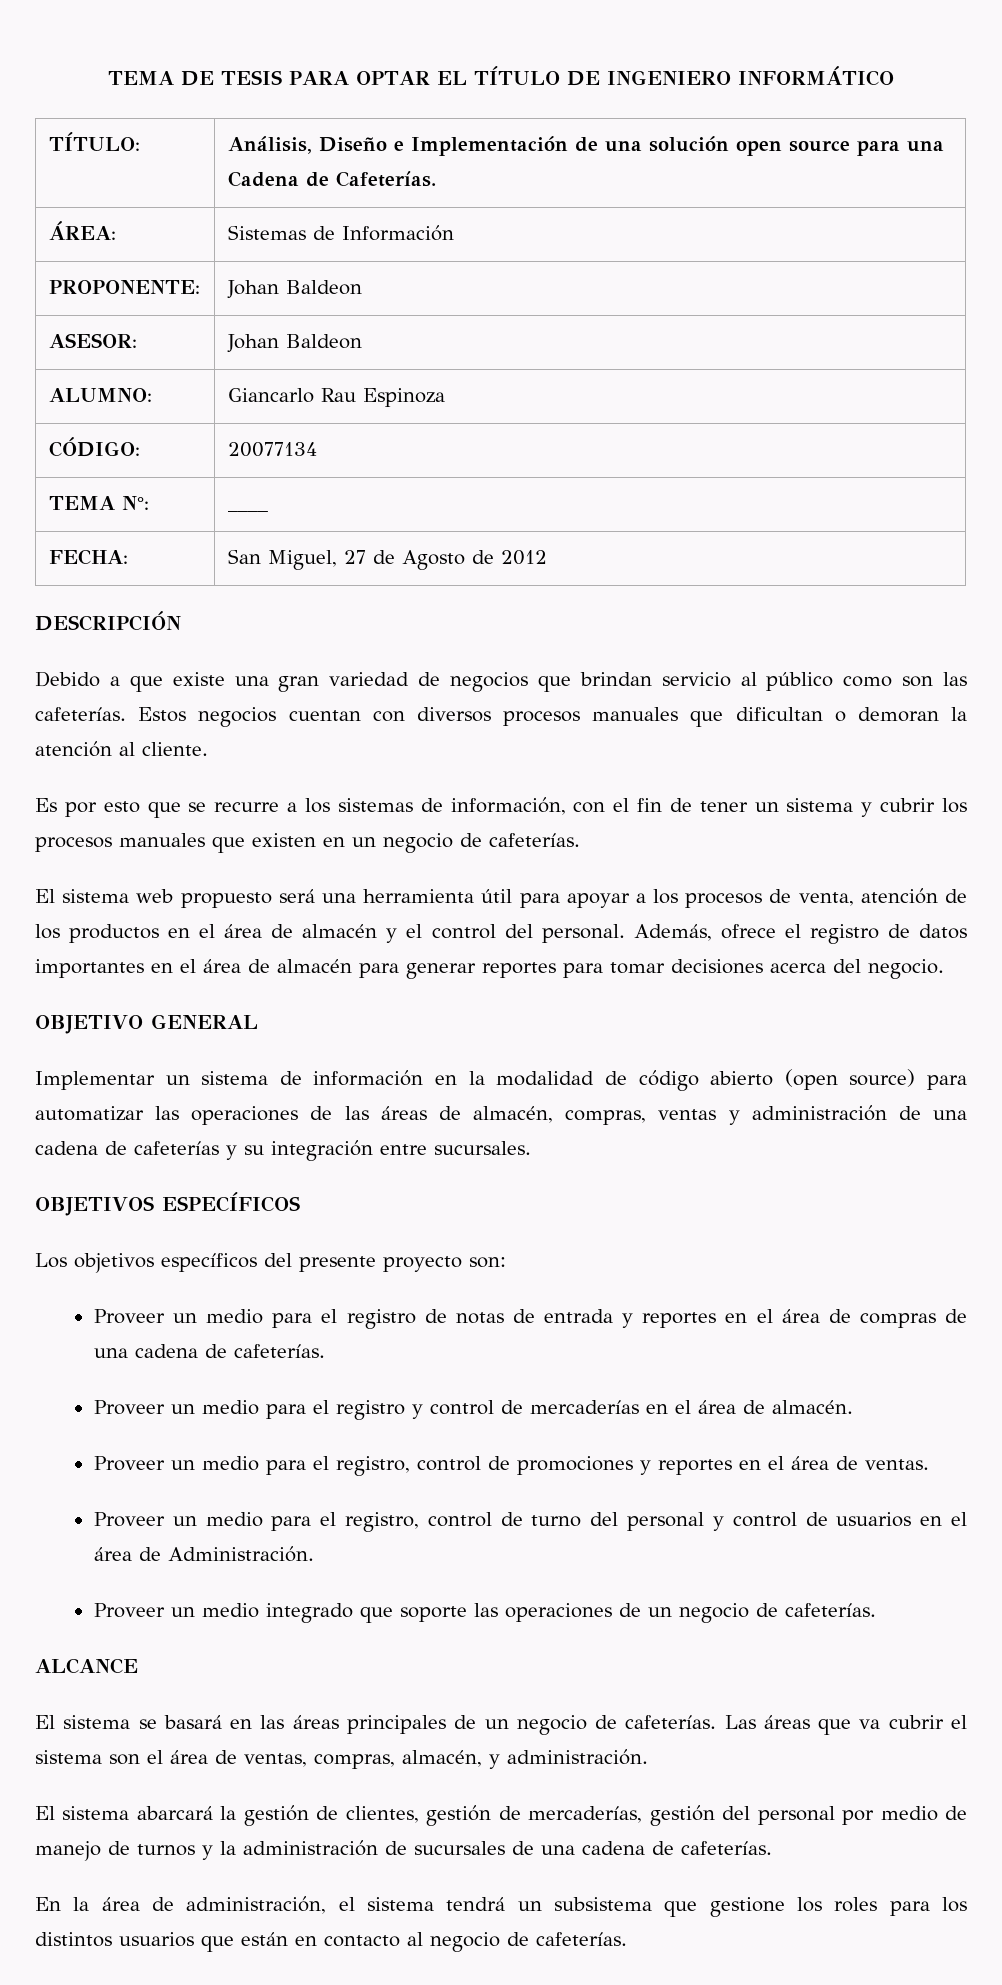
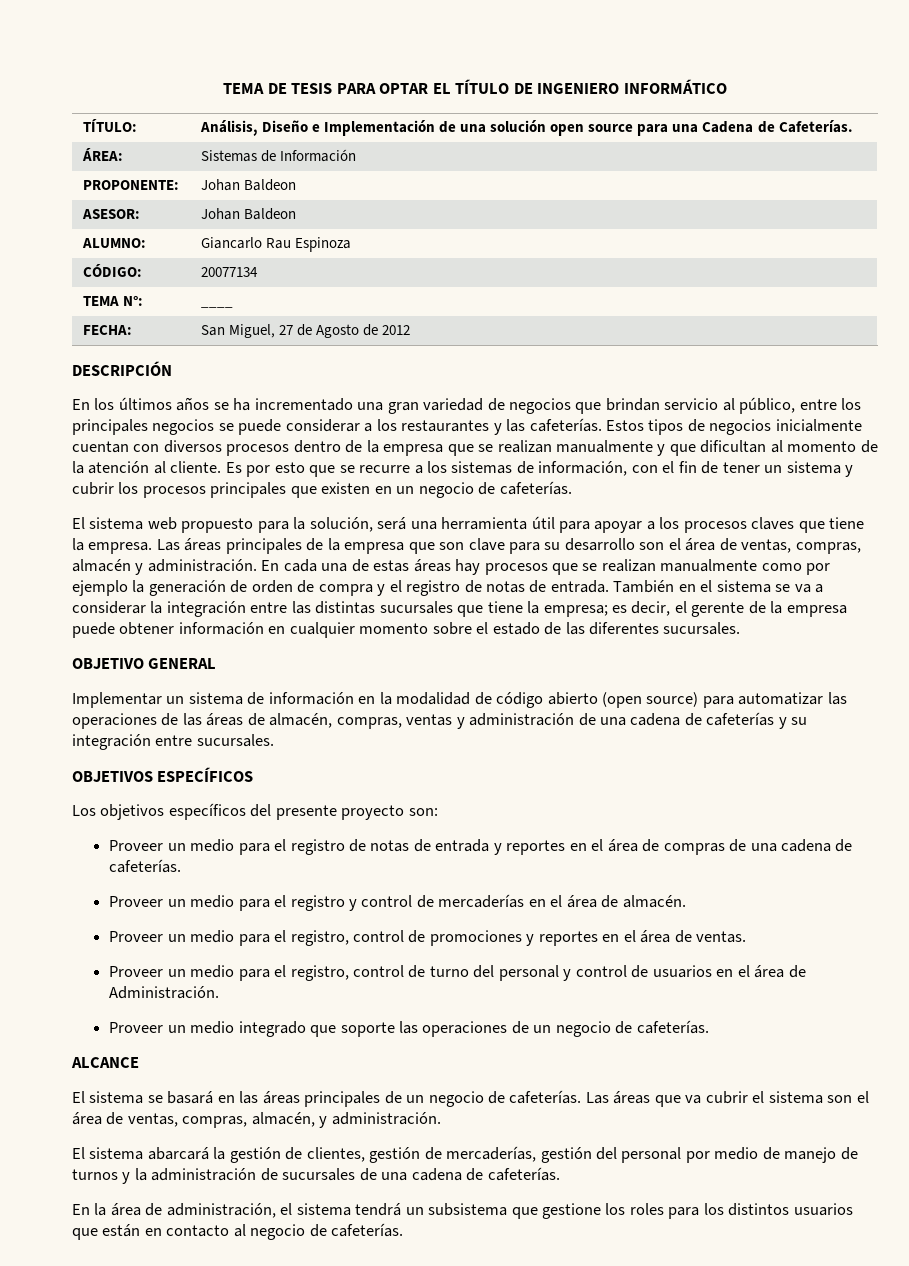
[35,671,225,692] Debido a que existe -> [72,397,353,411] En los últimos años se ha incrementado
[766,672,967,691] [35,707,939,727] público como son las cafeterías. Estos negocios cuentan con diversos procesos manuales que dificultan o demoran -> [739,397,862,414] [72,418,862,435] [72,440,878,456] público, entre los principales negocios se puede considerar a los restaurantes y las cafeterías. Estos tipos de negocios inicialmente cuentan con diversos procesos dentro de la empresa que se realizan manualmente y que dificultan al momento de
(208, 749) // -> (222, 467) none
[119,833,205,847] manuales -> [210,482,287,498] principales
(272, 900) none -> [257,517,373,533] para la solución,
[769,888,967,906] [35,924,967,944] [35,959,944,979] de venta, atención de los productos en el área de almacén y el control del personal. Además, ofrece el registro de datos importantes en el área de almacén para generar reportes para tomar decisiones acerca del negocio. -> [751,517,865,533] [72,538,861,554] [72,559,831,575] [72,580,824,596] [72,601,847,617] [72,622,741,638] claves que tiene la empresa. Las áreas principales de la empresa que son clave para su desarrollo son el área de ventas, compras, almacén y administración. En cada una de estas áreas hay procesos que se realizan manualmente como por ejemplo la generación de orden de compra y el registro de notas de entrada. También en el sistema se va a considerar la integración entre las distintas sucursales que tiene la empresa; es decir, el gerente de la empresa puede obtener información en cualquier momento sobre el estado de las diferentes sucursales.

